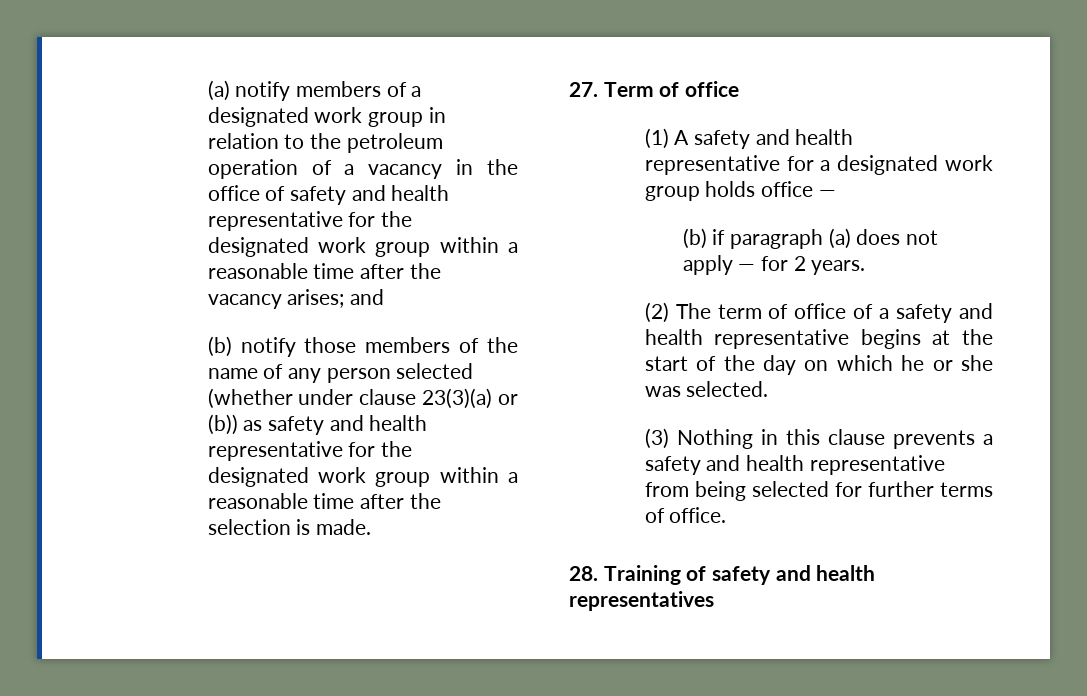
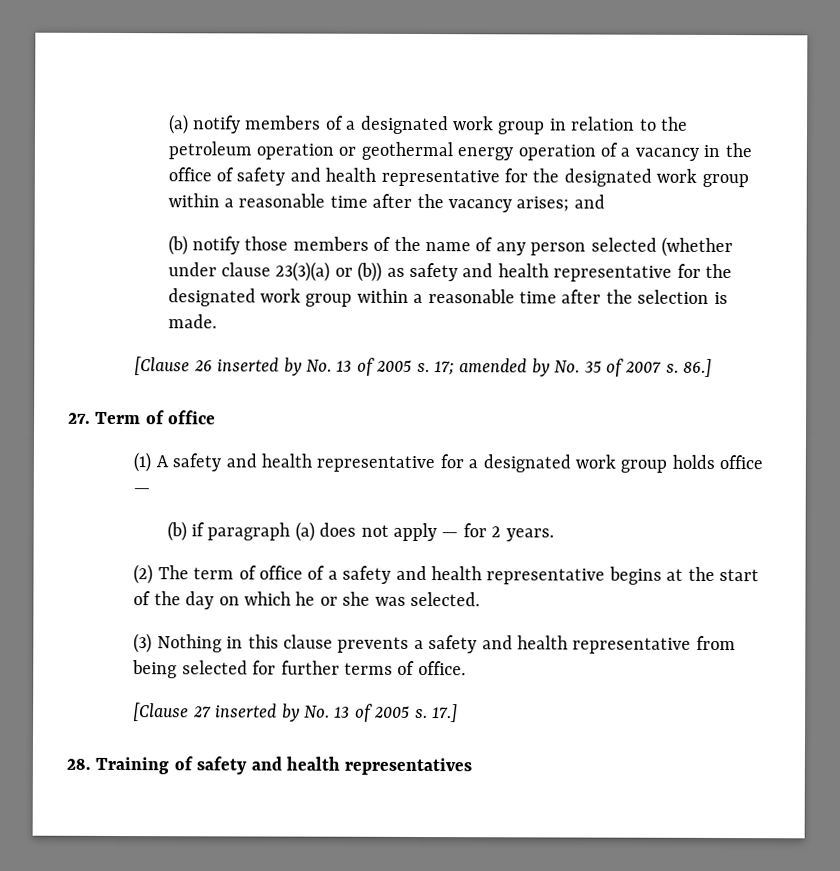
(298, 169) none -> [338,141,596,161] or geothermal energy operation
(371, 527) none -> [134,356,713,377] // [Clause 26 inserted by No. 13 of 2005 s. 17; amended by No. 35 of 2007 s. 86.]
(727, 515) none -> [133,702,458,723] // [Clause 27 inserted by No. 13 of 2005 s. 17.]

